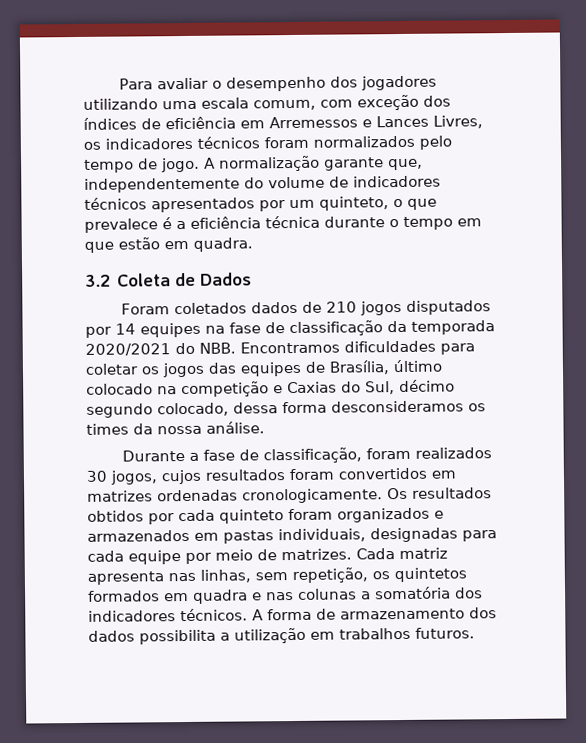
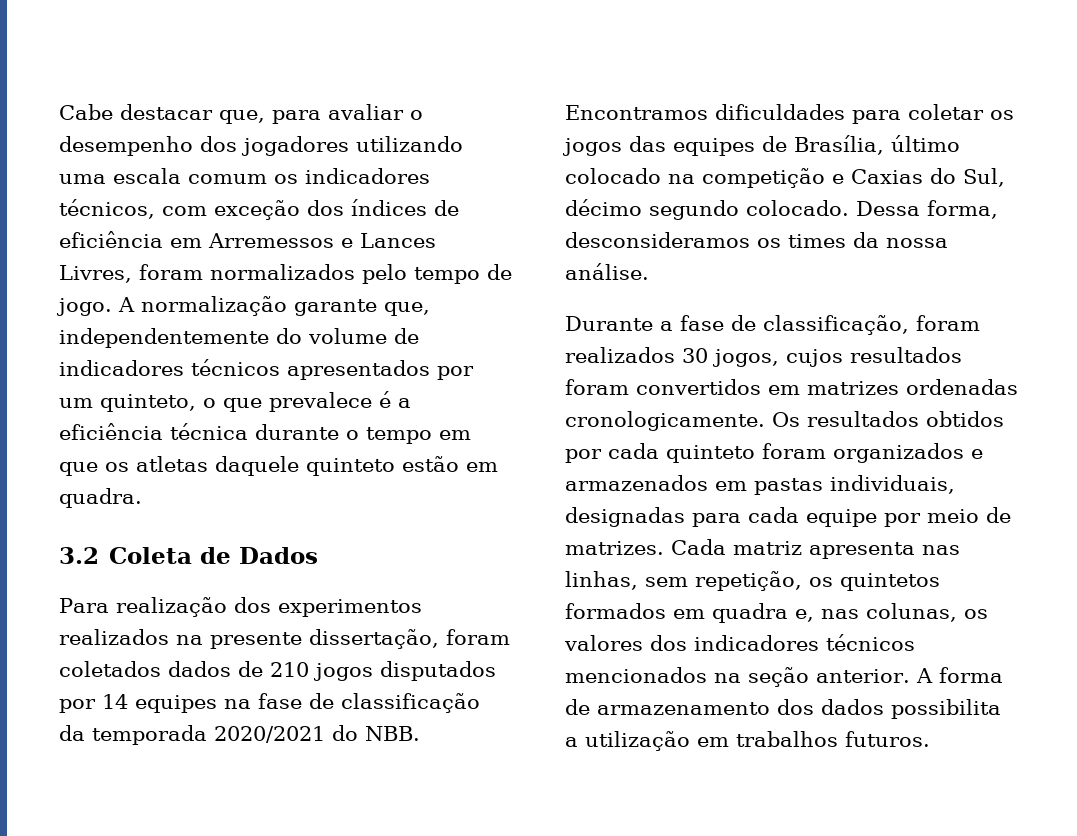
[119,78,154,90] Para -> [59,104,321,124] Cabe destacar que, para
[253,99,316,111] comum, -> [188,168,430,184] [59,199,155,219] comum os indicadores técnicos,
[83,136,260,150] os indicadores técnicos -> (132, 274) none
(114, 247) none -> [105,456,395,476] os atletas daquele quinteto
[121,303,171,315] Foram -> [59,597,422,617] [59,629,510,649] Para realização dos experimentos realizados na presente dissertação, foram
[157,401,327,417] colocado, dessa forma -> [746,200,998,219] colocado. Dessa forma,
[252,586,483,601] [88,608,248,622] e nas colunas a somatória dos indicadores técnicos. -> [795,603,988,622] [564,634,915,651] [565,667,910,687] e, nas colunas, os valores dos indicadores técnicos mencionados na seção anterior.

